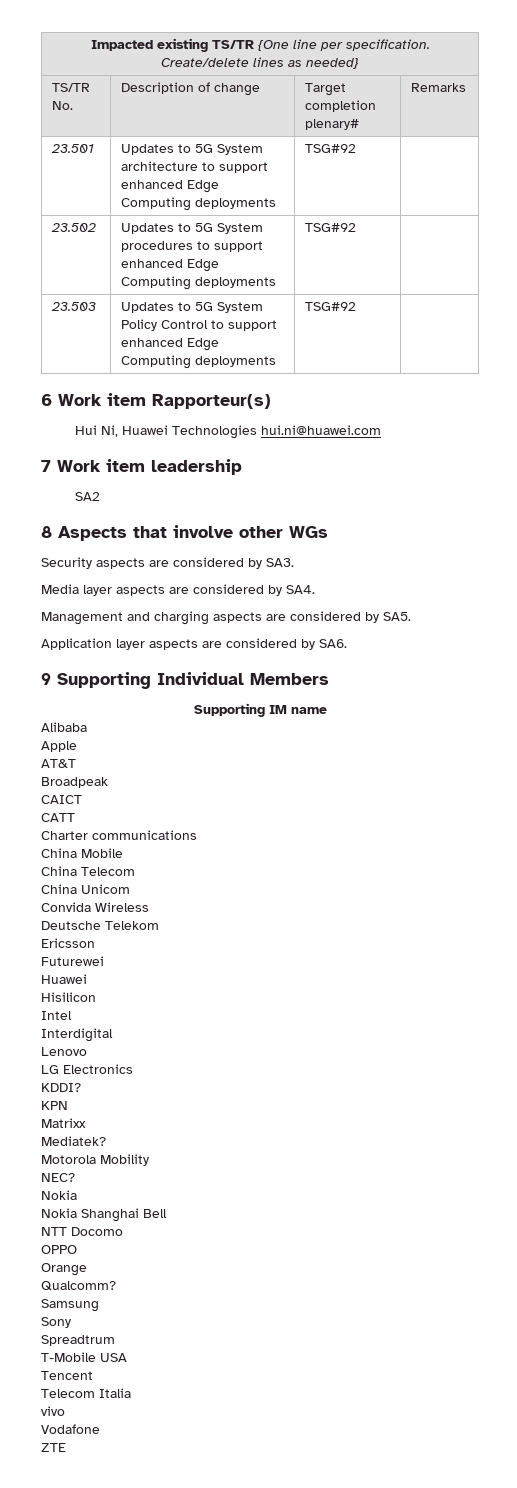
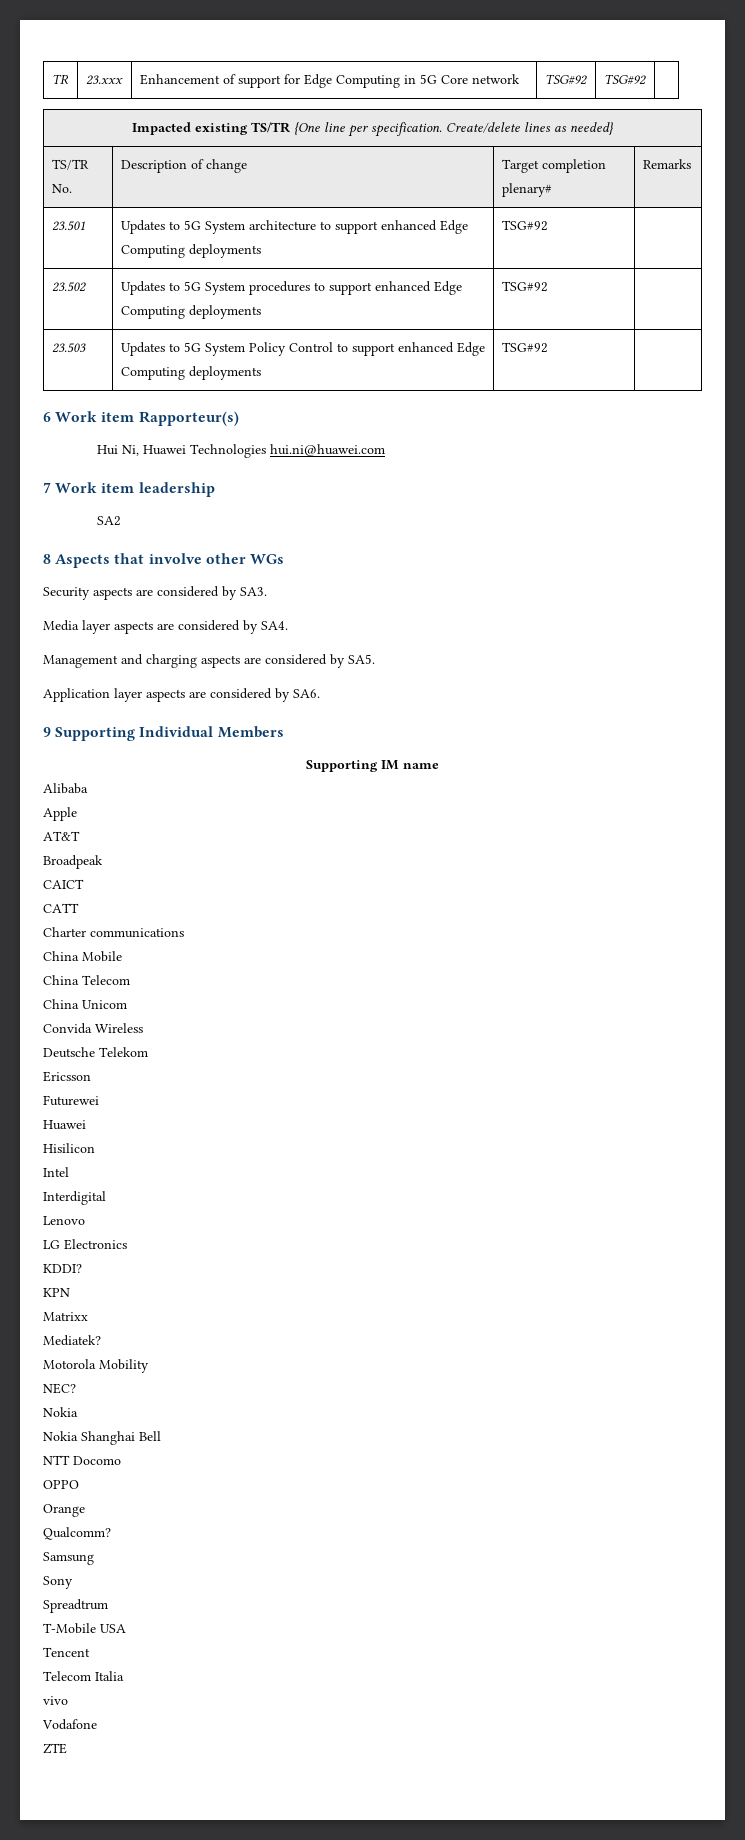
(90, 45) none -> [51,74,69,84] [85,75,123,85] [139,74,520,88] [544,74,588,85] [603,74,647,85] TR | 23.xxx | Enhancement of support for Edge Computing in 5G Core network | TSG#92 | TSG#92 | //

